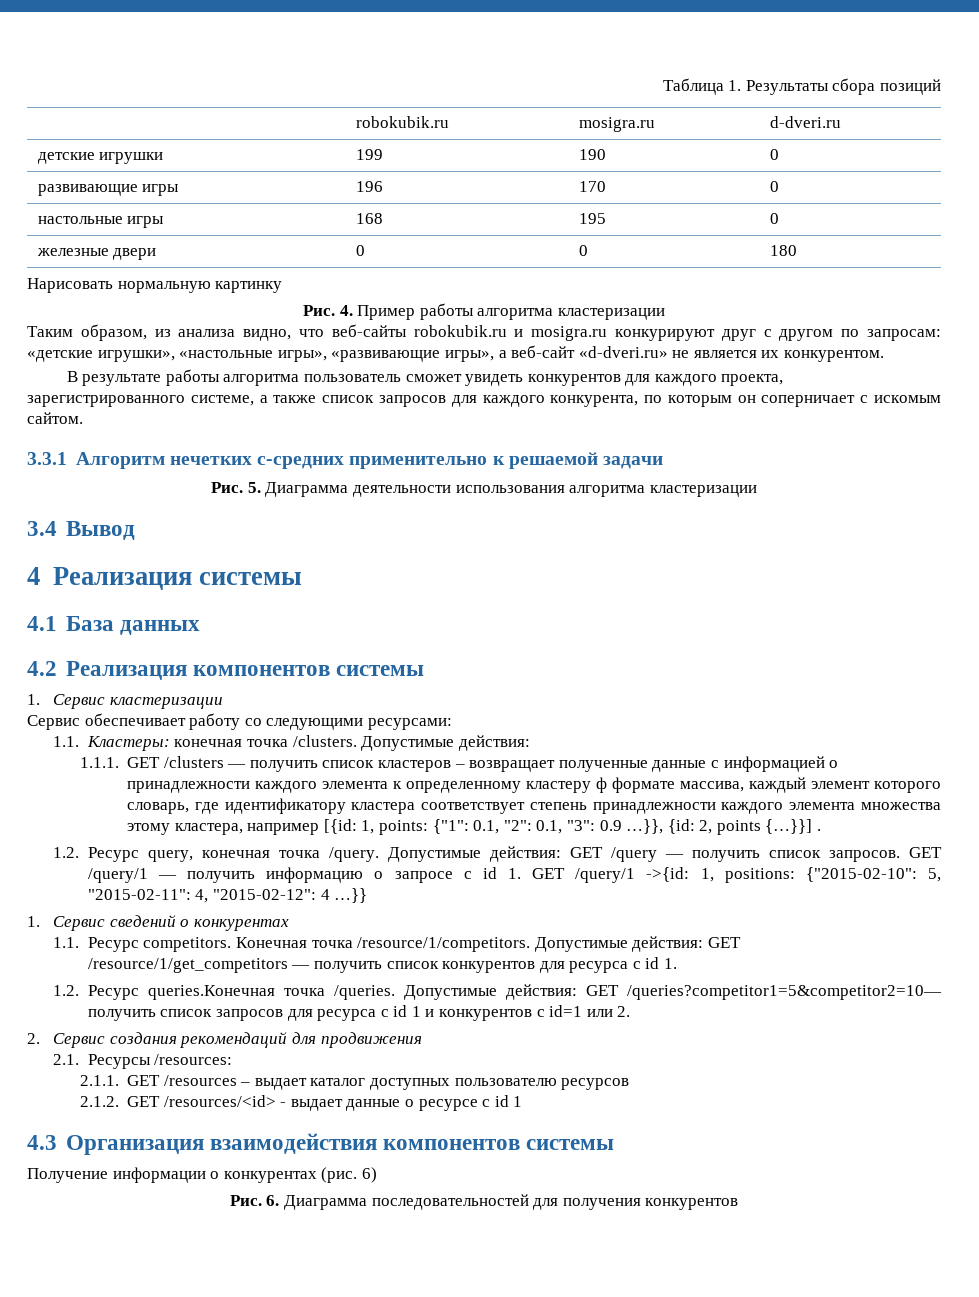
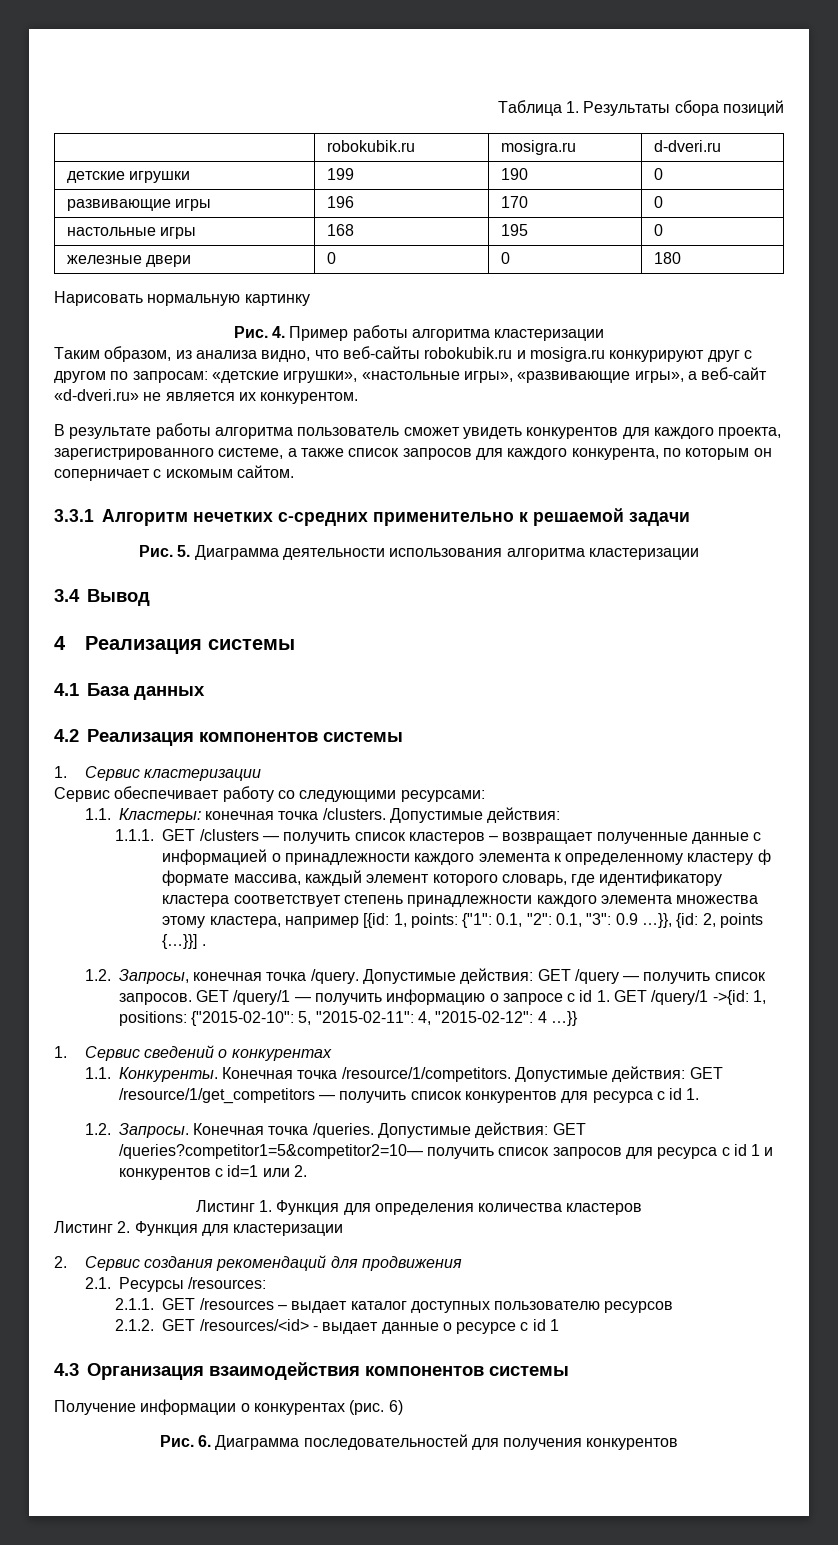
[87,847,193,862] Ресурс query, -> [118,969,189,984] Запросы,
[87,937,232,952] Ресурс competitors. -> [118,1067,218,1082] Конкуренты.
[87,985,275,1000] Ресурс queries.Конечная -> [118,1123,264,1138] Запросы. Конечная
(631, 1011) none -> [195,1200,643,1215] [54,1221,344,1236] // Листинг 1. Функция для определения количества кластеров // Листинг 2. Функция для кластеризации

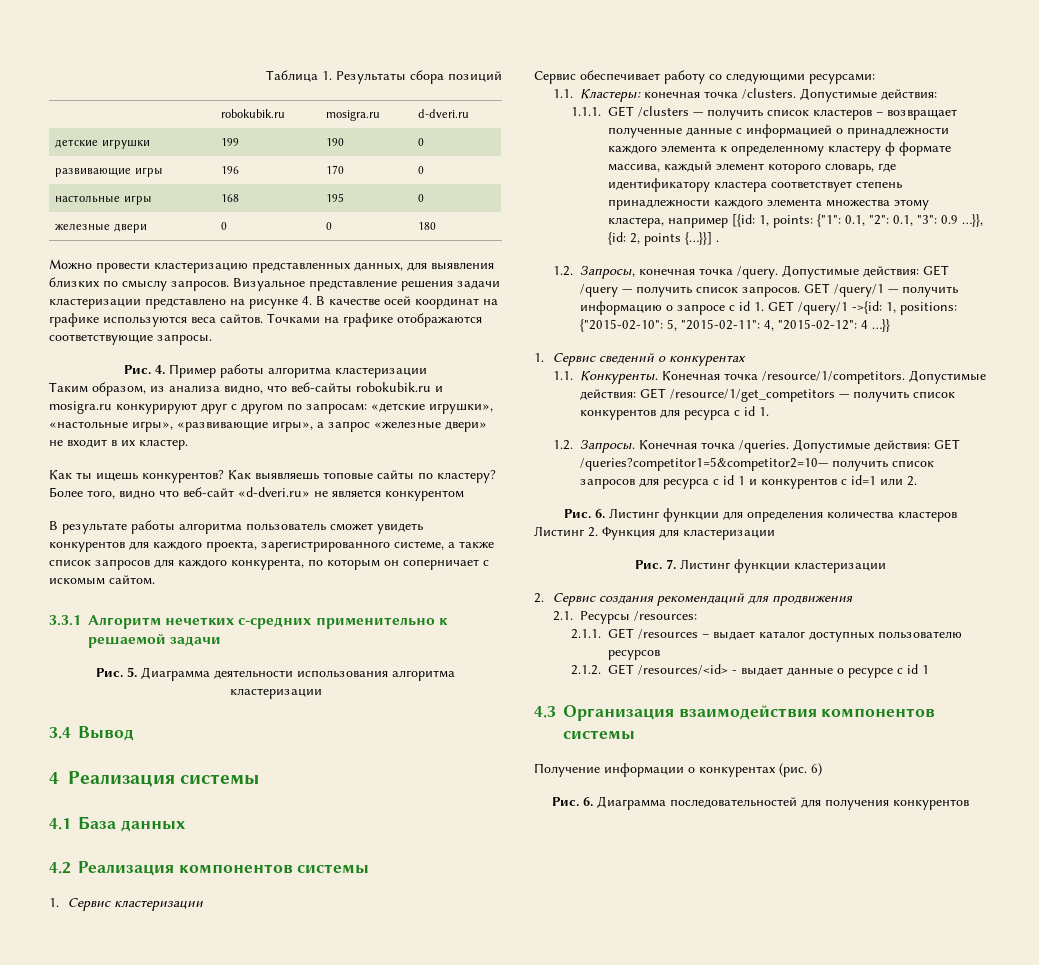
[54,291,310,306] Нарисовать нормальную картинку -> [49,259,494,273] [49,277,500,291] [49,296,498,309] [49,313,482,327] [49,334,212,345] Можно провести кластеризацию представленных данных, для выявления близких по смыслу запросов. Визуальное представление решения задачи кластеризации представлено на рисунке 4. В качестве осей координат на графике используются веса сайтов. Точками на графике отображаются соответствующие запросы.
(697, 375) none -> [328,421,487,432] [49,439,188,450] [49,470,496,483] [49,487,179,499] запрос «железные двери» не входит в их кластер. // Как ты ищешь конкурентов? Как выявляешь топовые сайты по кластеру? Более того, видно что
[238,392,359,404] их конкурентом. -> [385,490,464,501] конкурентом
[195,1200,340,1215] Листинг 1. Функция -> [564,508,719,522] Рис. 6. Листинг функции
(344, 1230) none -> [635,559,886,573] // Рис. 7. Листинг функции кластеризации

